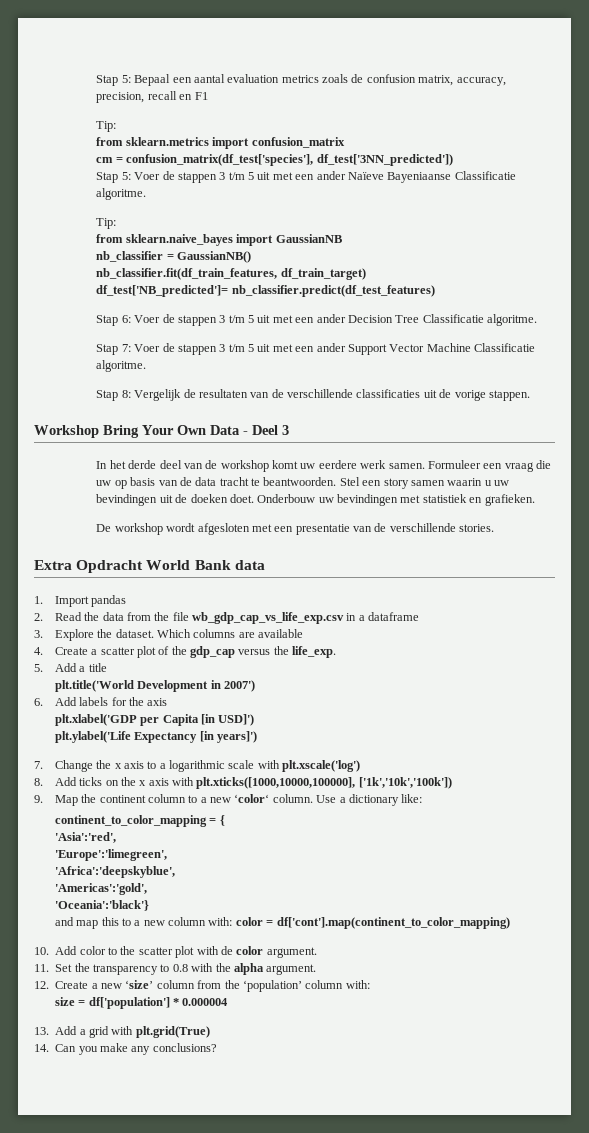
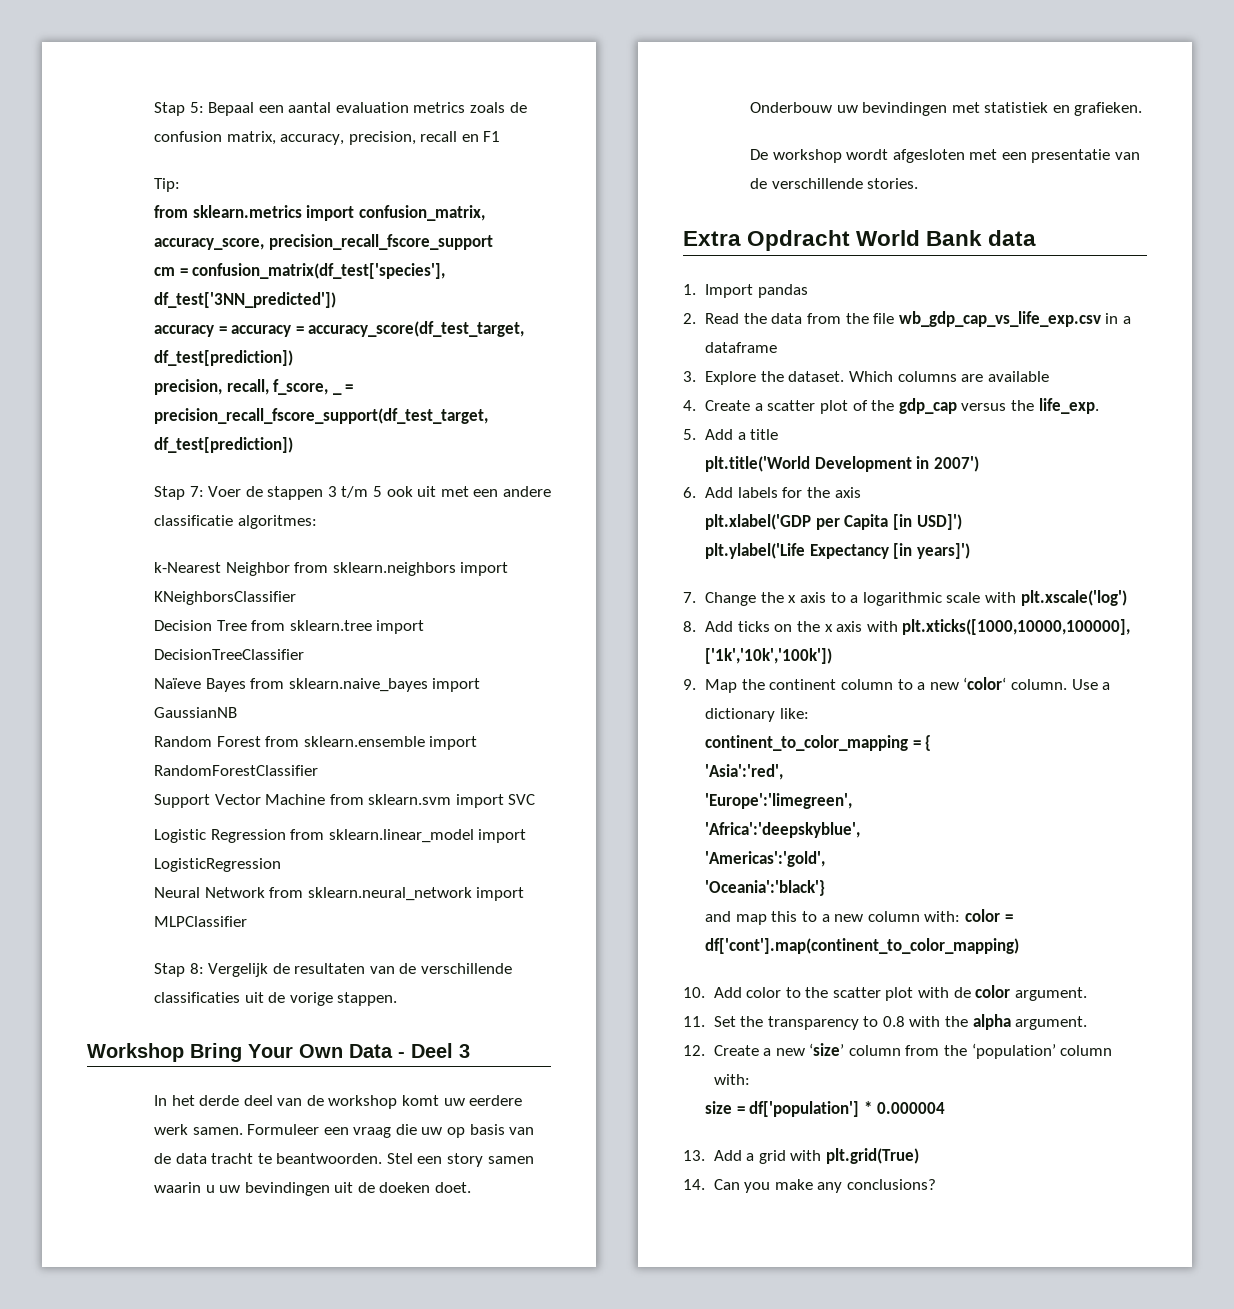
[251,137,345,148] confusion_matrix -> [358,205,485,221] [153,234,493,250] confusion_matrix, accuracy_score, precision_recall_fscore_support
[96,171,516,183] [96,188,147,200] [96,218,117,229] [96,234,342,246] [96,251,252,263] [96,268,366,280] [96,285,435,297] [96,314,538,326] Stap 5: Voer de stappen 3 t/m 5 uit met een ander Naïeve Bayeniaanse Classificatie algoritme. // Tip: // from sklearn.naive_bayes import GaussianNB // nb_classifier = GaussianNB() // nb_classifier.fit(df_train_features, df_train_target) // df_test['NB_predicted']= nb_classifier.predict(df_test_features) // Stap 6: Voer de stappen 3 t/m 5 uit met een ander Decision Tree Classificatie algoritme. -> [153,321,525,337] [153,350,293,366] [153,379,342,395] [345,384,354,392] [153,408,488,424] [153,437,293,453] accuracy = accuracy = accuracy_score(df_test_target, df_test[prediction]) // precision, recall, f_score, _ = precision_recall_fscore_support(df_test_target, df_test[prediction])
[257,343,536,355] [96,360,147,372] uit met een ander Support Vector Machine Classificatie algoritme. -> [386,486,551,497] [153,515,317,529] [153,562,509,576] [153,591,296,605] [153,620,425,634] [153,649,304,660] [153,678,481,692] [153,707,237,718] [153,736,478,750] [153,765,318,776] [153,794,536,808] [153,829,527,843] [153,858,281,872] [153,887,525,901] [153,916,247,927] ook uit met een andere classificatie algoritmes: // k-Nearest Neighbor from sklearn.neighbors import KNeighborsClassifier // Decision Tree from sklearn.tree import DecisionTreeClassifier // Naïeve Bayes from sklearn.naive_bayes import GaussianNB // Random Forest from sklearn.ensemble import RandomForestClassifier // Support Vector Machine from sklearn.svm import SVC // Logistic Regression from sklearn.linear_model import LogisticRegression // Neural Network from sklearn.neural_network import MLPClassifier

